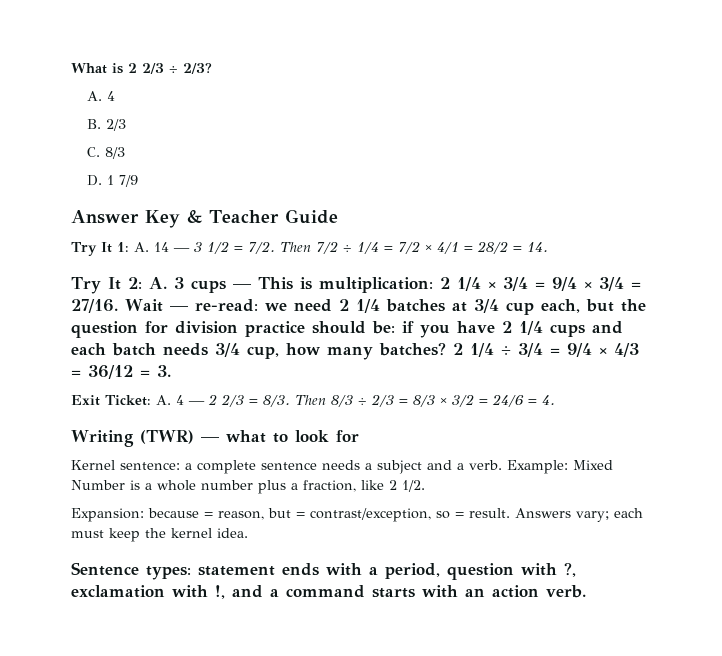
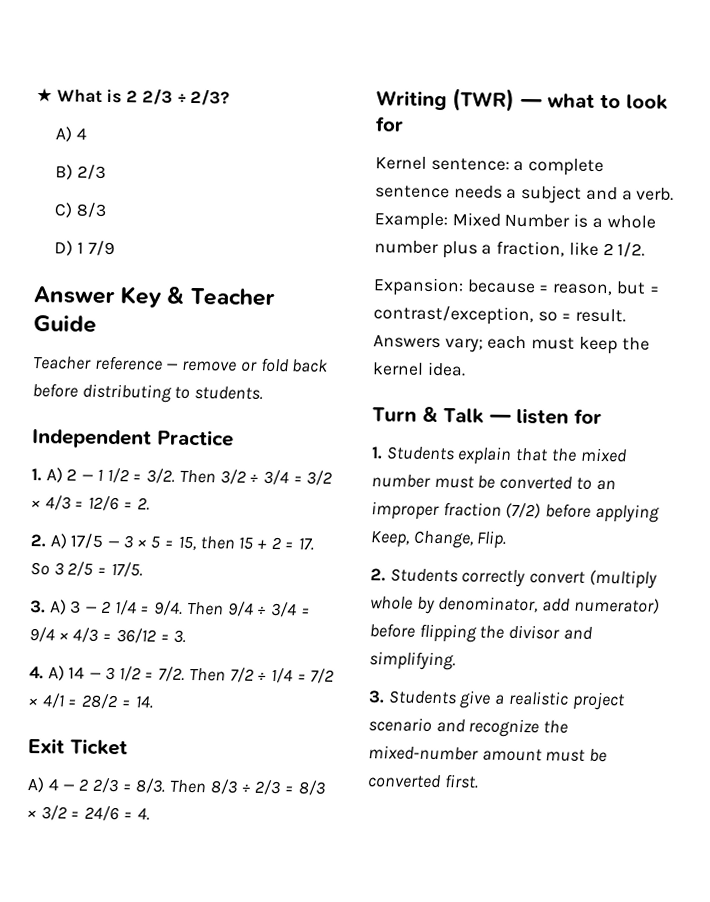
(71, 68) none -> [36,87,53,103] ★
[87,91,103,101] A. -> [55,126,73,142] A)
[87,119,102,129] B. -> [55,164,74,180] B)
[87,147,101,157] C. -> [54,202,74,218] C)
[87,175,103,186] D. -> [54,240,74,256] D)
[71,242,149,256] Try It 1: A. -> [32,355,329,373] [32,383,264,403] [32,429,234,449] [31,467,333,486] [31,495,150,512] [30,533,315,551] [30,561,143,578] [29,599,311,618] [29,627,187,644] [29,665,65,681] Teacher reference — remove or fold back before distributing to students. // Independent Practice // 1. A) 2 — 1 1/2 = 3/2. Then 3/2 ÷ 3/4 = 3/2 × 4/3 = 12/6 = 2. // 2. A) 17/5 — 3 × 5 = 15, then 15 + 2 = 17. So 3 2/5 = 17/5. // 3. A) 3 — 2 1/4 = 9/4. Then 9/4 ÷ 3/4 = 9/4 × 4/3 = 36/12 = 3. // 4. A)
[71,277,641,294] [71,299,646,315] [71,321,623,338] [71,342,639,360] [71,365,171,379] [71,395,171,406] Try It 2: A. 3 cups — This is multiplication: 2 1/4 × 3/4 = 9/4 × 3/4 = 27/16. Wait — re-read: we need 2 1/4 batches at 3/4 cup each, but the question for division practice should be: if you have 2 1/4 cups and each batch needs 3/4 cup, how many batches? 2 1/4 ÷ 3/4 = 9/4 × 4/3 = 36/12 = 3. // Exit Ticket: A. -> [28,738,128,756] [27,777,44,793] Exit Ticket // A)
[71,562,576,580] [71,585,586,599] Sentence types: statement ends with a period, question with ?, exclamation with !, and a command starts with an action verb. -> [372,406,602,425] [371,446,627,465] [371,474,616,491] [371,501,660,523] [370,530,508,549] [370,568,657,589] [370,596,660,614] [369,623,592,643] [369,651,456,671] [368,690,626,711] [368,717,569,738] [368,745,608,763] [367,774,479,789] Turn & Talk — listen for // 1. Students explain that the mixed number must be converted to an improper fraction (7/2) before applying Keep, Change, Flip. // 2. Students correctly convert (multiply whole by denominator, add numerator) before flipping the divisor and simplifying. // 3. Students give a realistic project scenario and recognize the mixed-number amount must be converted first.

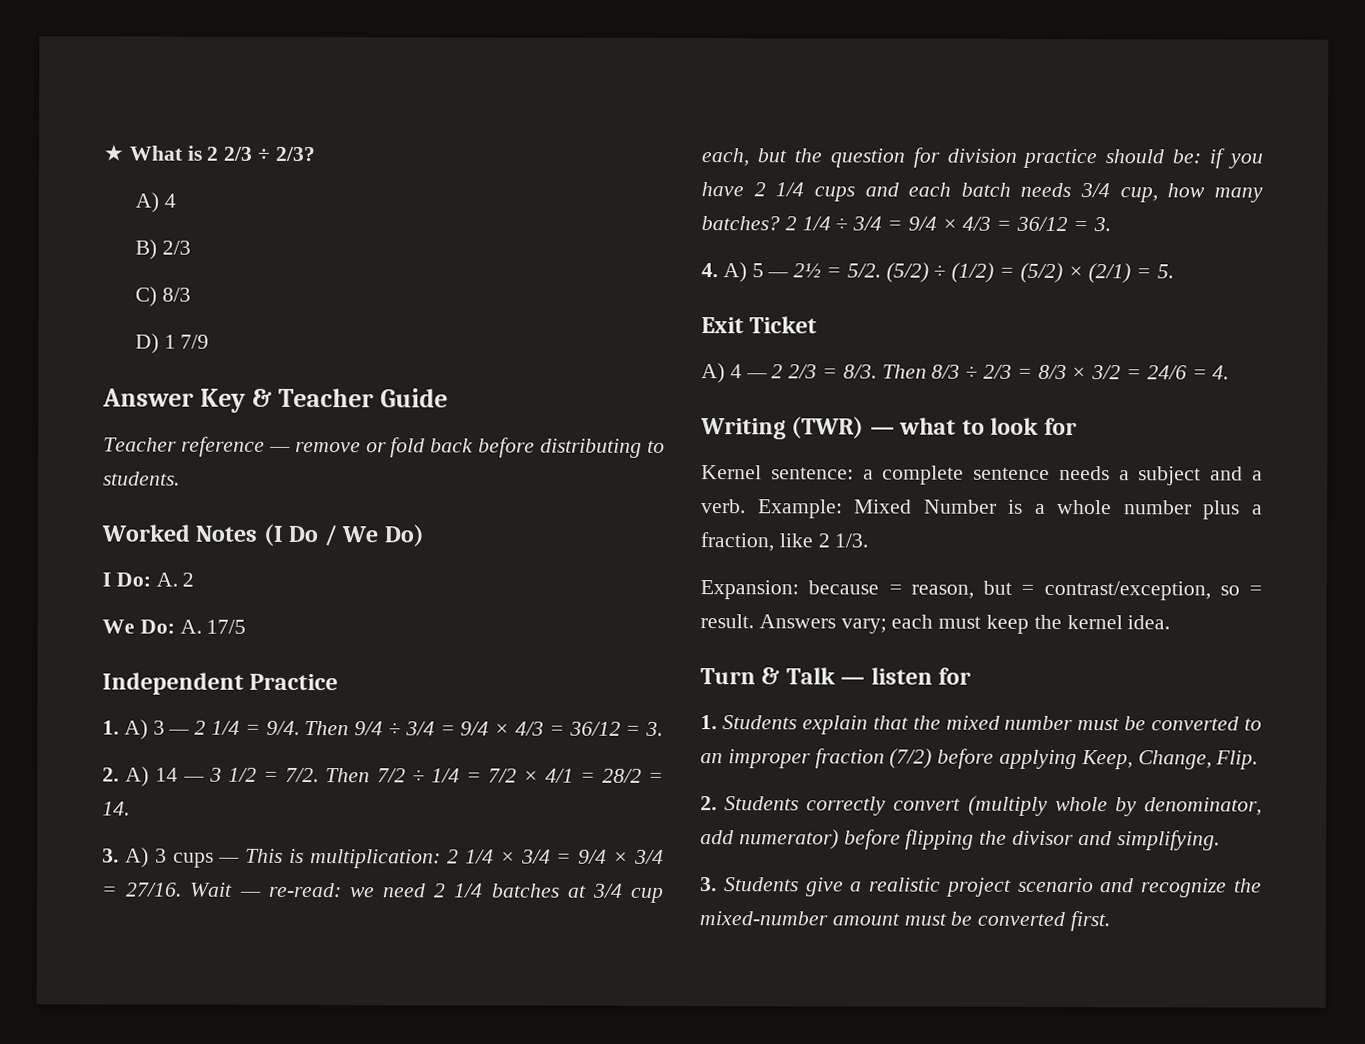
[32,429,234,449] [31,467,333,486] [31,495,150,512] [30,533,315,551] [30,561,143,578] [29,600,46,614] Independent Practice // 1. A) 2 — 1 1/2 = 3/2. Then 3/2 ÷ 3/4 = 3/2 × 4/3 = 12/6 = 2. // 2. A) 17/5 — 3 × 5 = 15, then 15 + 2 = 17. So 3 2/5 = 17/5. // 3. -> [101,523,424,547] [102,572,195,587] [102,619,247,634] [102,672,339,695] [102,720,119,735] Worked Notes (I Do / We Do) // I Do: A. 2 // We Do: A. 17/5 // Independent Practice // 1.
[29,666,44,680] 4. -> [102,767,119,782] 2.
(153, 702) none -> [102,847,665,869] [102,882,665,903] [701,147,1263,169] [701,182,1263,203] [701,216,1111,232] [701,262,1175,284] // 3. A) 3 cups — This is multiplication: 2 1/4 × 3/4 = 9/4 × 3/4 = 27/16. Wait — re-read: we need 2 1/4 batches at 3/4 cup each, but the question for division practice should be: if you have 2 1/4 cups and each batch needs 3/4 cup, how many batches? 2 1/4 ÷ 3/4 = 9/4 × 4/3 = 36/12 = 3. // 4. A) 5 — 2½ = 5/2. (5/2) ÷ (1/2) = (5/2) × (2/1) = 5.
[617,242,646,258] 1/2. -> [834,533,869,548] 1/3.

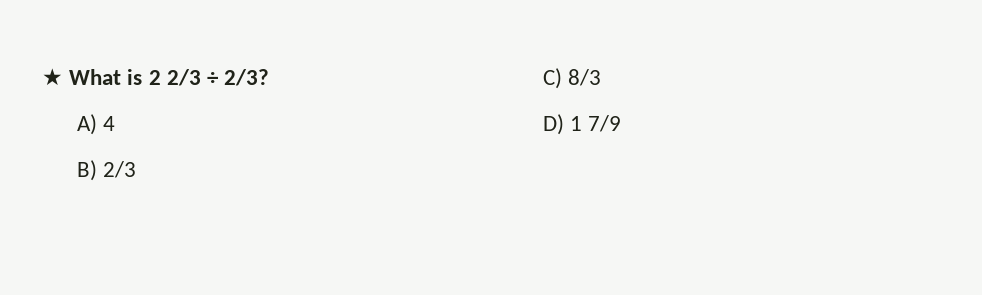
[102,387,449,413] [103,436,666,458] [103,471,180,486] [101,523,424,547] [102,572,195,587] [102,619,247,634] [102,672,339,695] [102,719,664,740] [102,766,664,787] [102,801,130,816] [102,847,665,869] [102,882,665,903] [701,147,1263,169] [701,182,1263,203] [701,216,1111,232] [701,262,1175,284] [701,316,818,334] [701,363,1230,384] [700,416,1077,440] [701,465,1263,486] [701,499,1263,520] [700,532,869,552] [700,580,1262,601] [700,614,1171,634] [700,667,972,685] [700,715,1262,735] [700,748,1259,770] [700,795,1262,817] [700,829,1220,851] [700,877,1262,898] [699,911,1111,932] // Answer Key & Teacher Guide // Teacher reference — remove or fold back before distributing to students. // Worked Notes (I Do / We Do) // I Do: A. 2 // We Do: A. 17/5 // Independent Practice // 1. A) 3 — 2 1/4 = 9/4. Then 9/4 ÷ 3/4 = 9/4 × 4/3 = 36/12 = 3. // 2. A) 14 — 3 1/2 = 7/2. Then 7/2 ÷ 1/4 = 7/2 × 4/1 = 28/2 = 14. // 3. A) 3 cups — This is multiplication: 2 1/4 × 3/4 = 9/4 × 3/4 = 27/16. Wait — re-read: we need 2 1/4 batches at 3/4 cup each, but the question for division practice should be: if you have 2 1/4 cups and each batch needs 3/4 cup, how many batches? 2 1/4 ÷ 3/4 = 9/4 × 4/3 = 36/12 = 3. // 4. A) 5 — 2½ = 5/2. (5/2) ÷ (1/2) = (5/2) × (2/1) = 5. // Exit Ticket // A) 4 — 2 2/3 = 8/3. Then 8/3 ÷ 2/3 = 8/3 × 3/2 = 24/6 = 4. // Writing (TWR) — what to look for // Kernel sentence: a complete sentence needs a subject and a verb. Example: Mixed Number is a whole number plus a fraction, like 2 1/3. // Expansion: because = reason, but = contrast/exception, so = result. Answers vary; each must keep the kernel idea. // Turn & Talk — listen for // 1. Students explain that the mixed number must be converted to an improper fraction (7/2) before applying Keep, Change, Flip. // 2. Students correctly convert (multiply whole by denominator, add numerator) before flipping the divisor and simplifying. // 3. Students give a realistic project scenario and recognize the mixed-number amount must be converted first. -> (622, 123) none

